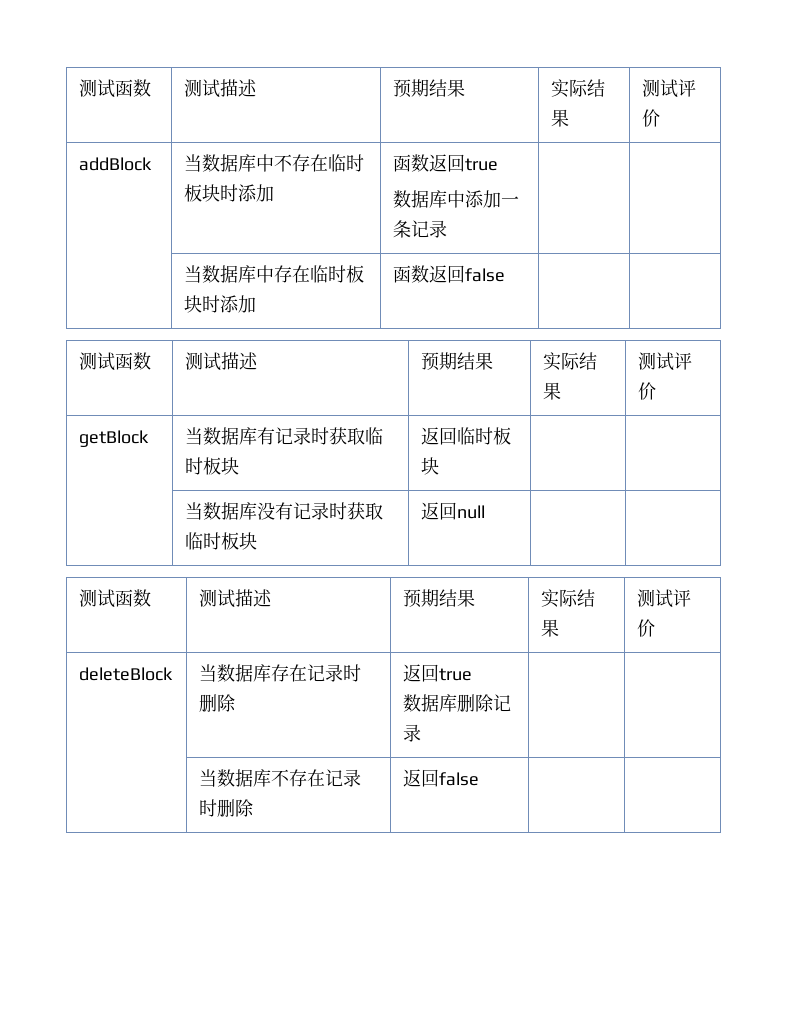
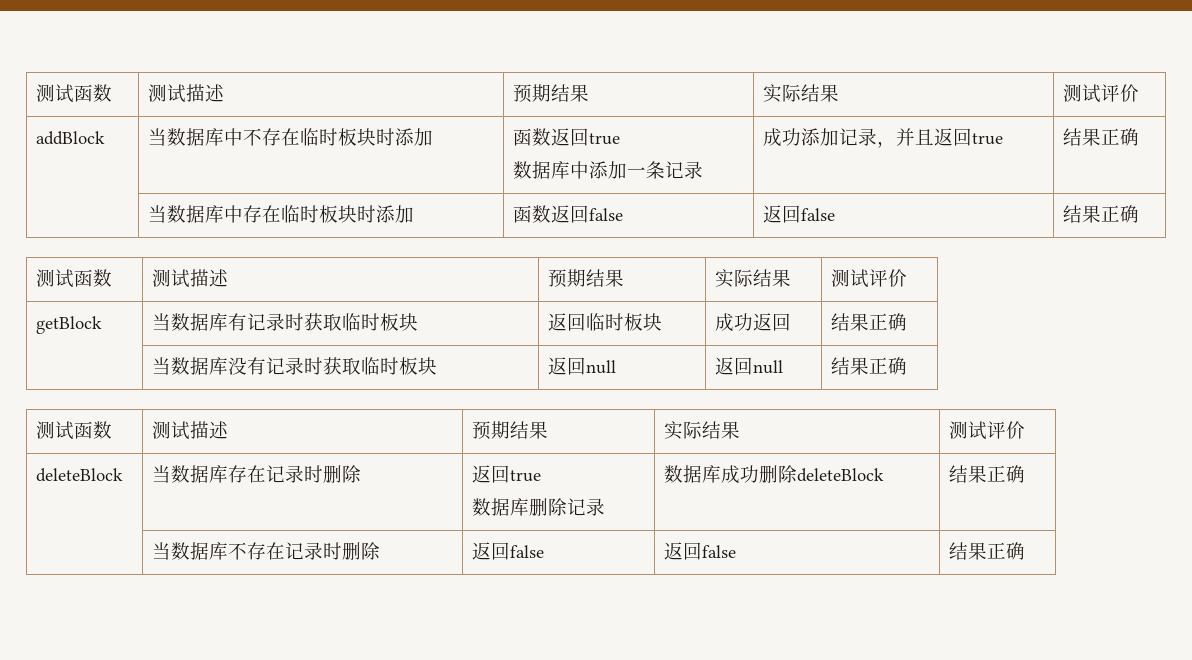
(448, 229) | -> [762,128,1003,148] [1062,128,1139,146] 成功添加记录，并且返回true | 结果正确
(506, 275) | -> [762,205,835,223] [1062,205,1139,223] 返回false | 结果正确
(440, 466) | -> [714,313,791,332] [830,313,907,331] 成功返回 | 结果正确
(486, 512) | -> [714,357,783,375] [830,357,907,375] 返回null | 结果正确
(422, 733) | -> [663,465,884,484] [948,465,1025,483] 数据库成功删除deleteBlock | 结果正确
(480, 779) | -> [663,542,736,560] [948,542,1025,560] 返回false | 结果正确

